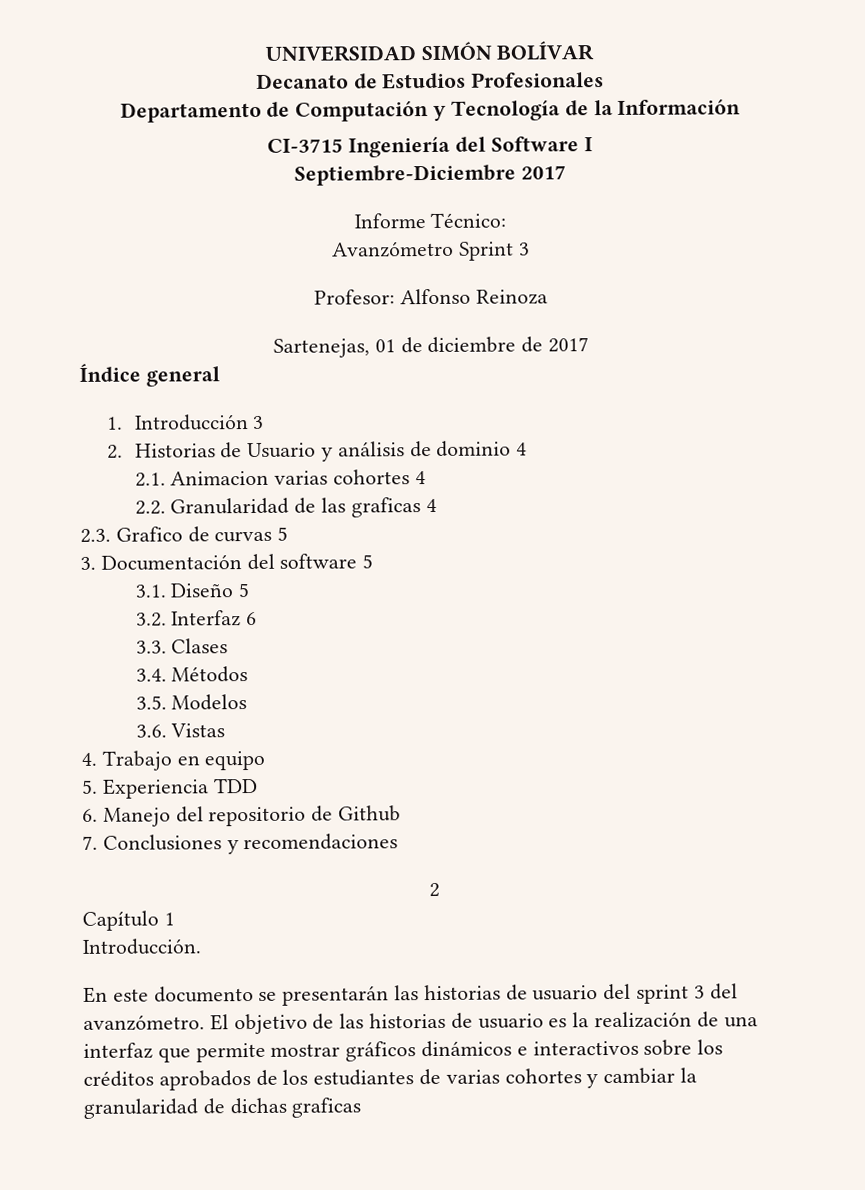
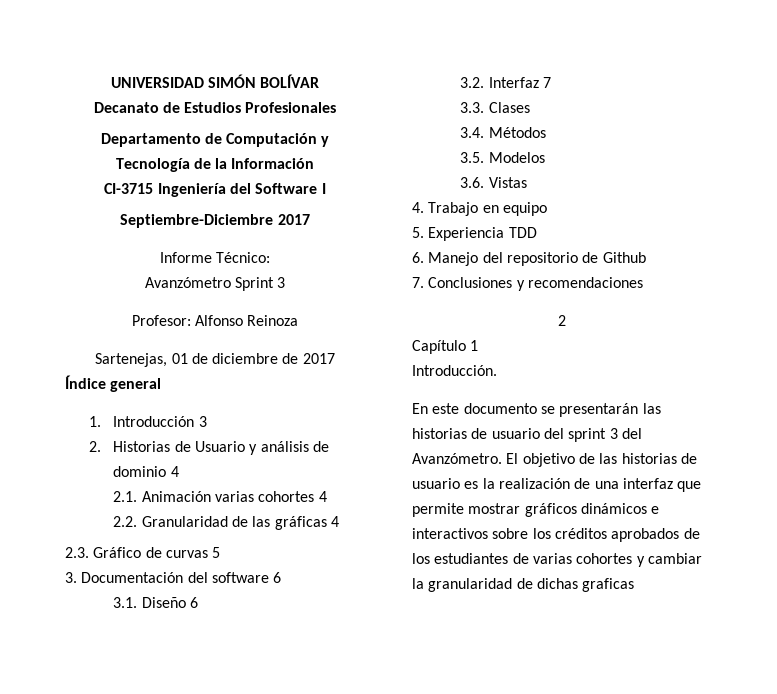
[170,470,270,486] Animacion -> [141,491,211,502] Animación
[350,497,421,518] graficas -> [274,516,327,530] gráficas
[115,526,183,542] Grafico -> [93,547,142,558] Gráfico
[362,554,374,569] 5 -> [273,572,282,583] 6
[238,583,251,598] 5 -> [190,597,199,608] 6
[246,611,258,626] 6 -> [543,77,552,88] 7
[83,1014,205,1031] avanzómetro. -> [412,453,502,464] Avanzómetro.

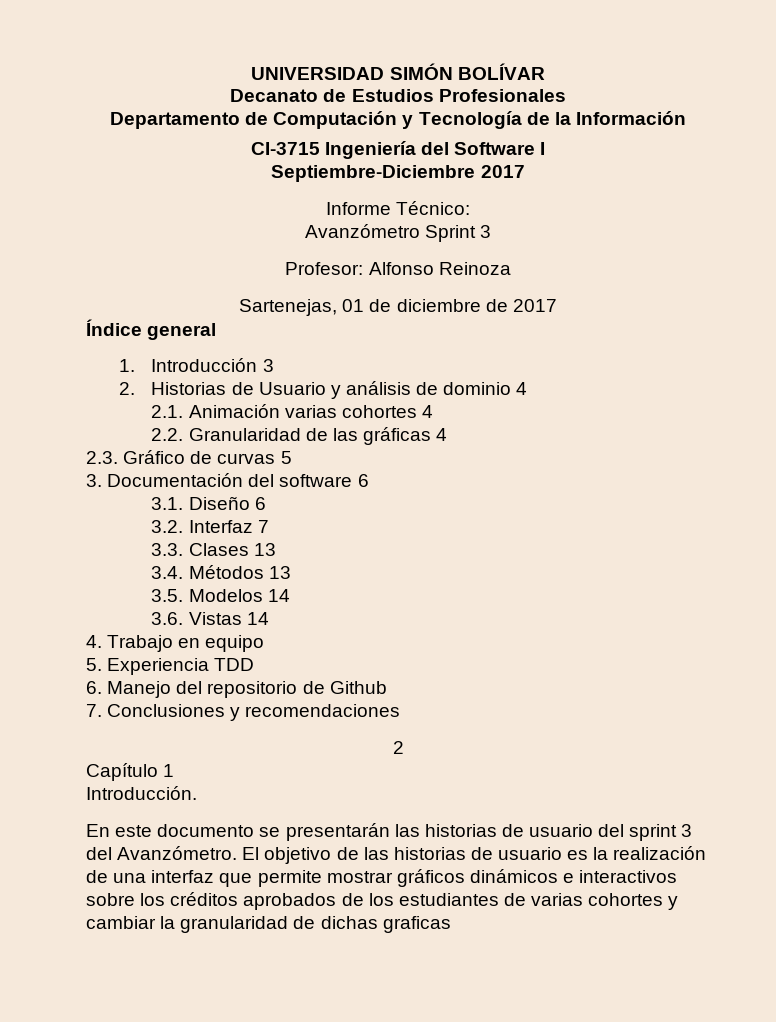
(530, 107) none -> [253,543,276,556] 13
(546, 132) none -> [268,566,291,579] 13
(545, 157) none -> [267,589,290,602] 14
(527, 182) none -> [246,612,269,625] 14

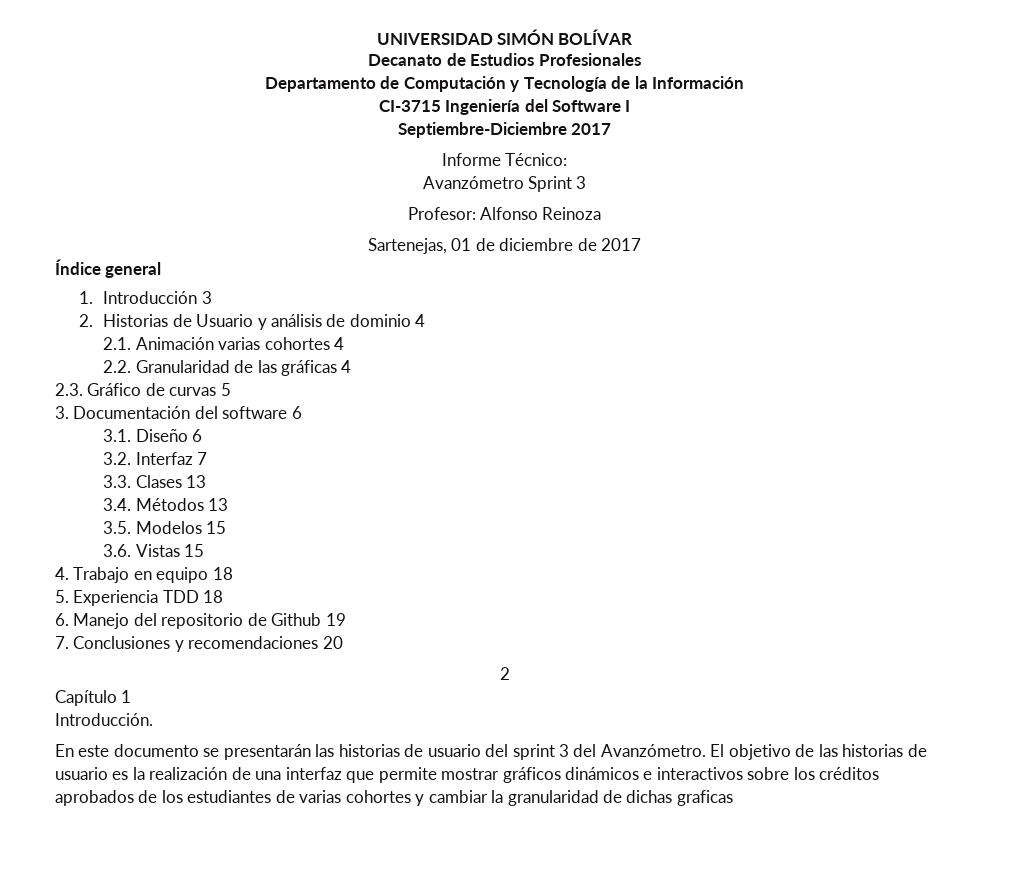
[267,589,290,602] 14 -> [206,521,227,534] 15
[246,612,269,625] 14 -> [184,544,205,557] 15
(265, 643) none -> [212,567,233,580] 18
(255, 664) none -> [203,590,224,603] 18
(387, 687) none -> [325,613,346,626] 19
(401, 710) none -> [322,636,343,649] 20

